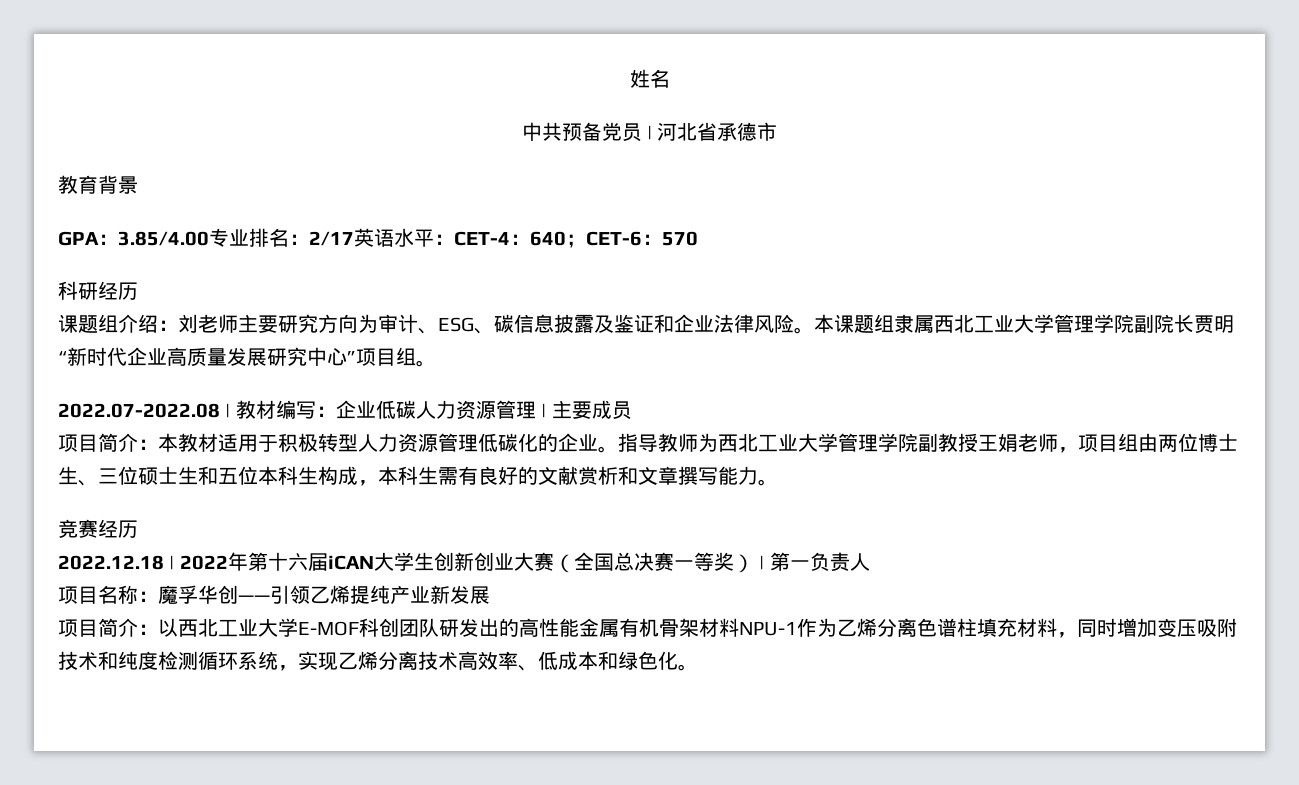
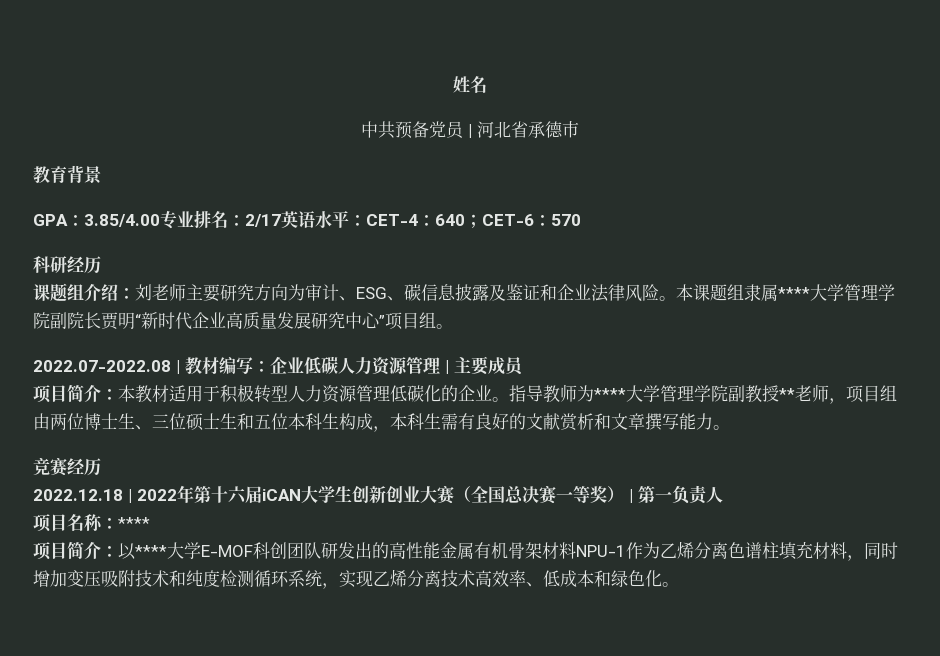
[934,314,1014,333] 西北工业 -> [778,287,810,299] ****
[718,433,798,452] 西北工业 -> [594,388,626,400] ****
[978,433,1018,452] 王娟 -> [779,388,795,400] **
[158,585,490,604] 魔孚华创——引领乙烯提纯产业新发展 -> [118,517,150,529] ****
[178,618,258,637] 西北工业 -> [135,545,167,557] ****

